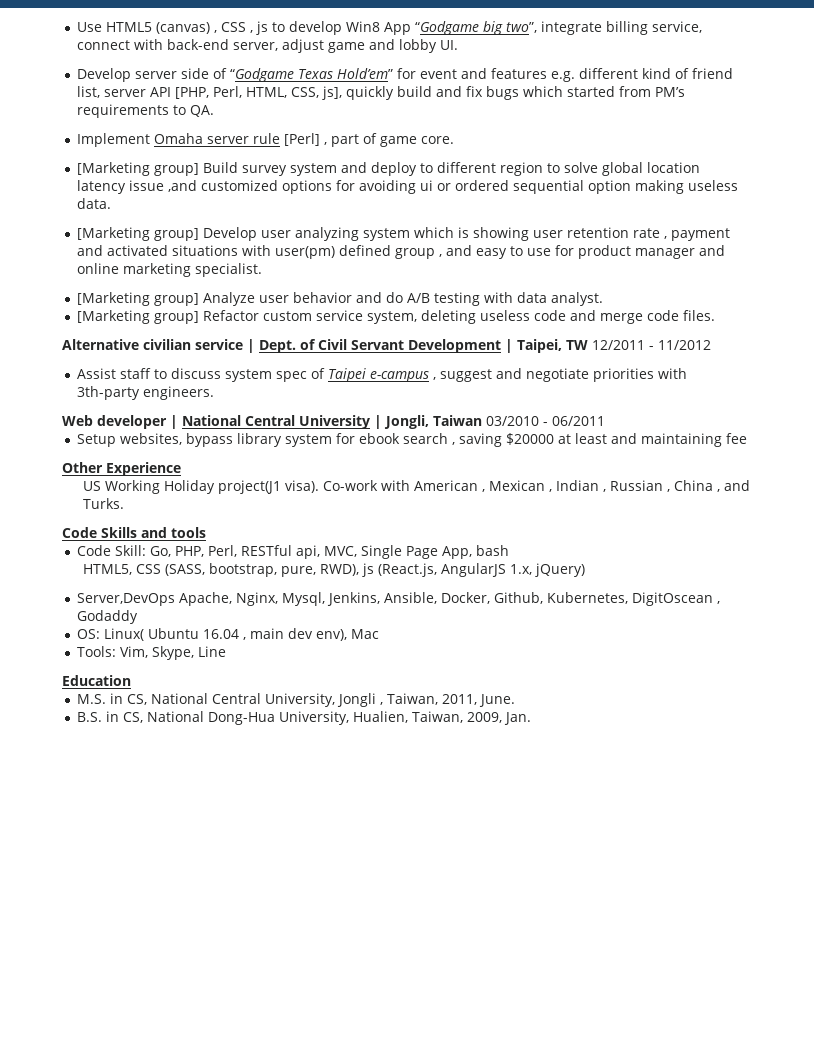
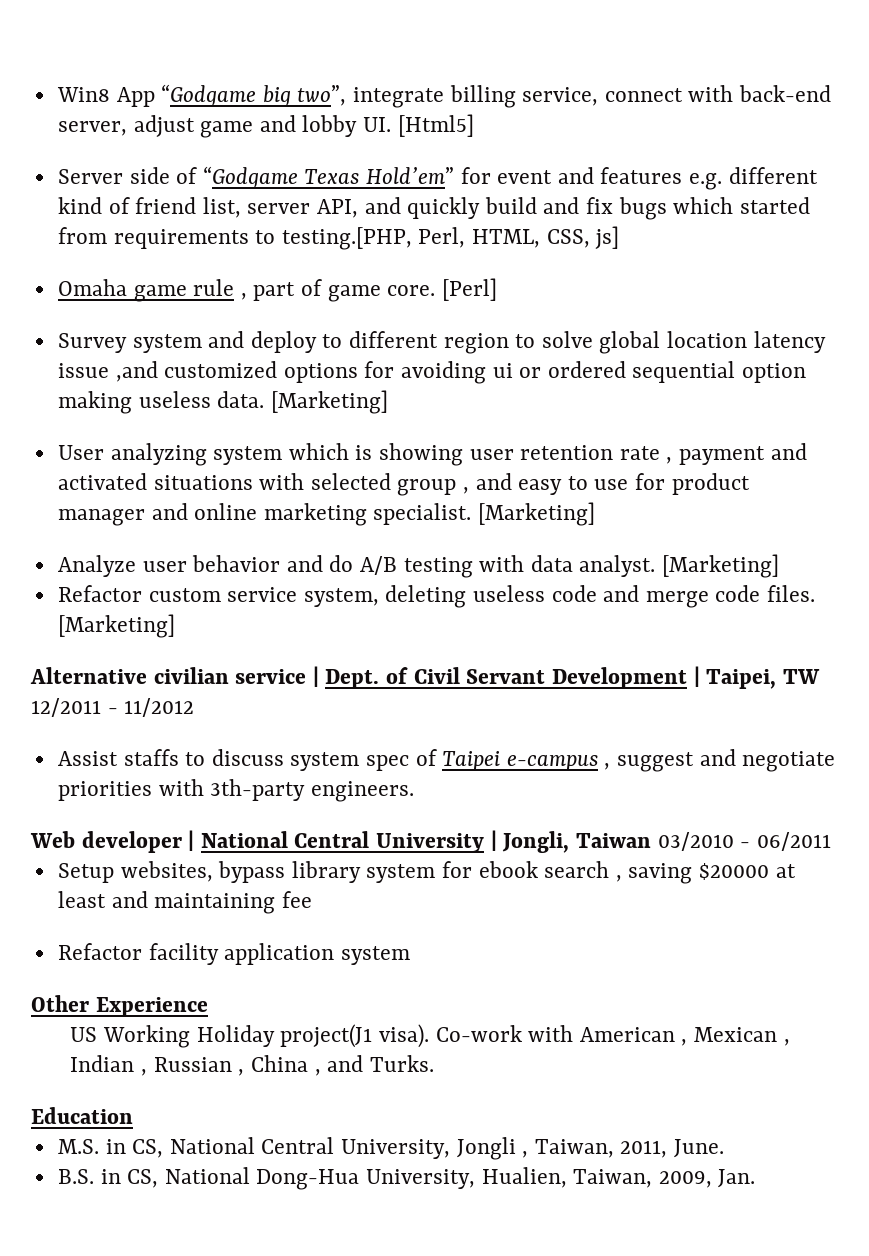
[77,21,343,35] Use HTML5 (canvas) , CSS , js to develop -> (56, 94) none
[77,68,178,82] // Develop server -> [397,114,474,137] [57,169,123,184] [Html5] // Server
[150,86,343,100] API [PHP, Perl, HTML, CSS, js], -> [317,197,401,218] API, and
[655,87,686,97] PM’s -> (107, 235) none
[190,105,215,117] [77,133,321,147] QA. // Implement Omaha server rule [Perl] -> [281,226,620,250] [57,279,235,302] testing.[PHP, Perl, HTML, CSS, js] // Omaha game rule
[77,162,288,176] // [Marketing group] Build survey -> [441,278,497,301] [57,333,127,353] [Perl] // Survey
[77,227,292,241] // [Marketing group] Develop user -> [270,390,388,414] [57,445,104,460] [Marketing] // User
[275,245,392,259] user(pm) defined -> [310,473,391,490] selected
[77,292,200,306] // [Marketing group] -> [478,502,596,526] [Marketing] //
[77,310,200,324] // [Marketing group] -> [662,554,780,578] [Marketing] //
(716, 315) none -> [57,614,175,638] [Marketing]
[120,368,152,379] staff -> [123,749,179,766] staffs
(748, 438) none -> [57,943,410,965] // Refactor facility application system
[62,527,206,538] [77,545,510,559] [82,563,585,577] [77,592,721,606] [77,610,139,624] [77,628,380,641] [77,646,227,660] // Code Skills and tools // Code Skill: Go, PHP, Perl, RESTful api, MVC, Single Page App, bash // HTML5, CSS (SASS, bootstrap, pure, RWD), js (React.js, AngularJS 1.x, jQuery) // Server,DevOps Apache, Nginx, Mysql, Jenkins, Ansible, Docker, Github, Kubernetes, DigitOscean , Godaddy // OS: Linux( Ubuntu 16.04 , main dev env), Mac // Tools: Vim, Skype, Line -> (434, 1063) none

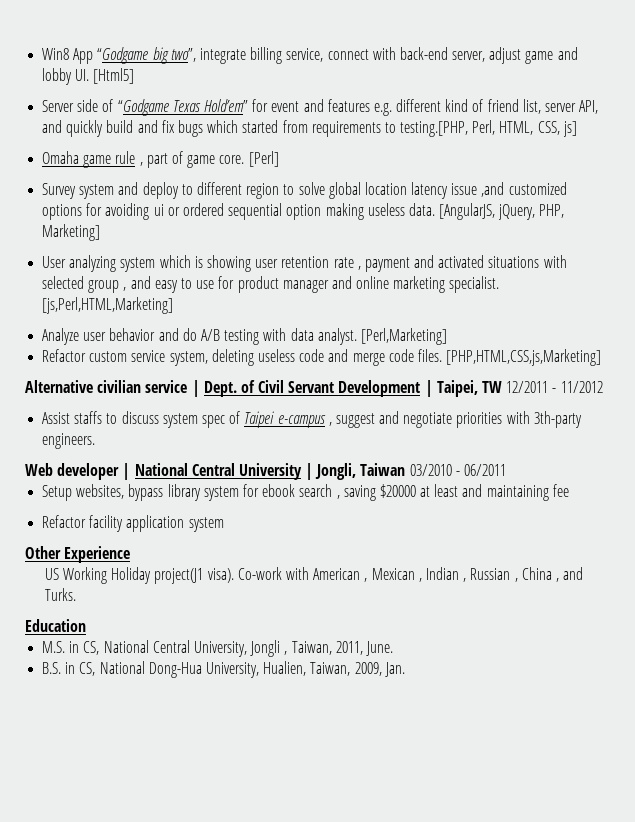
[270,390,388,414] [Marketing] -> [439,203,565,220] [42,224,101,241] [AngularJS, jQuery, PHP, Marketing]
[478,502,596,526] [Marketing] -> [42,297,174,314] [js,Perl,HTML,Marketing]
[662,554,780,578] [Marketing] -> [360,328,447,345] [Perl,Marketing]
[57,614,175,638] [Marketing] -> [446,349,602,366] [PHP,HTML,CSS,js,Marketing]

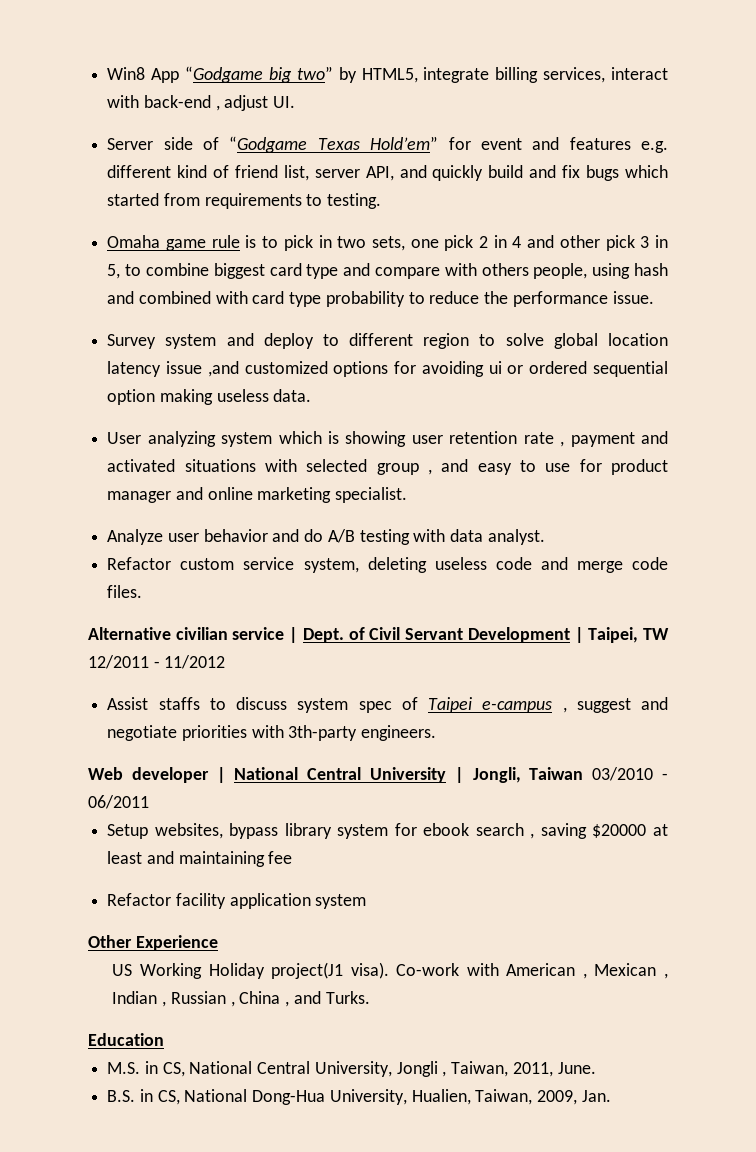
[170,47,578,64] [42,68,73,85] two”, integrate billing service, connect with back-end server, adjust game and lobby -> [296,66,668,83] [107,95,269,111] two” by HTML5, integrate billing services, interact with back-end , adjust
[93,68,135,84] [Html5] -> (296, 102) none
[400,120,577,137] [42,151,279,168] testing.[PHP, Perl, HTML, CSS, js] // Omaha game rule , part of game core. [Perl] -> [327,193,382,209] [107,235,668,251] [107,263,668,279] [107,291,654,307] testing. // Omaha game rule is to pick in two sets, one pick 2 in 4 and other pick 3 in 5, to combine biggest card type and compare with others people, using hash and combined with card type probability to reduce the performance issue.
[439,203,565,220] [42,224,101,241] [AngularJS, jQuery, PHP, Marketing] -> (312, 395) none
[42,297,174,314] [js,Perl,HTML,Marketing] -> (408, 495) none
[360,328,447,345] [Perl,Marketing] -> (545, 537) none
[446,349,602,366] [PHP,HTML,CSS,js,Marketing] -> (143, 591) none

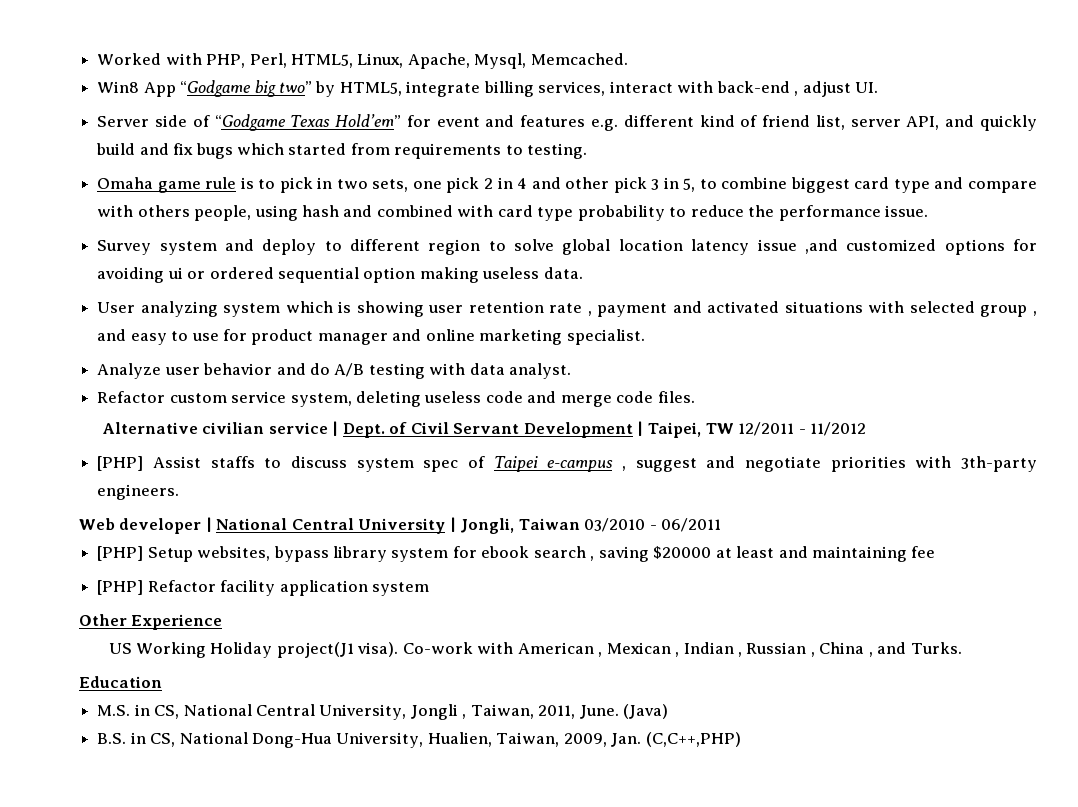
(107, 73) none -> [97,53,628,69] Worked with PHP, Perl, HTML5, Linux, Apache, Mysql, Memcached. //
(226, 662) none -> [97,456,144,471] [PHP]
(149, 802) none -> [97,546,144,561] [PHP]
(293, 857) none -> [97,580,144,595] [PHP]
(596, 1068) none -> [623,704,669,719] (Java)
(611, 1096) none -> [645,732,741,747] (C,C++,PHP)

